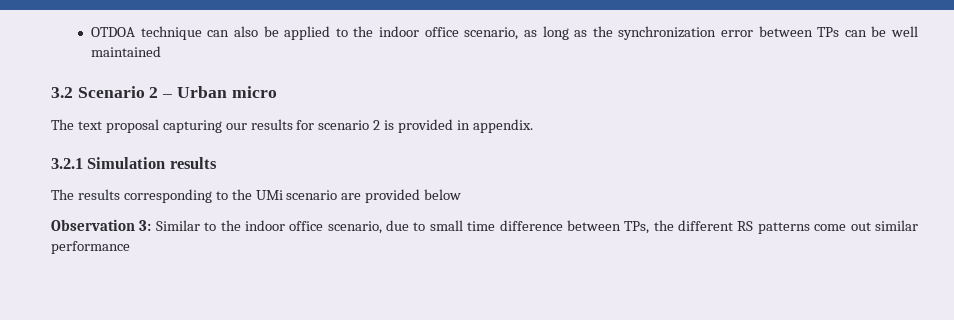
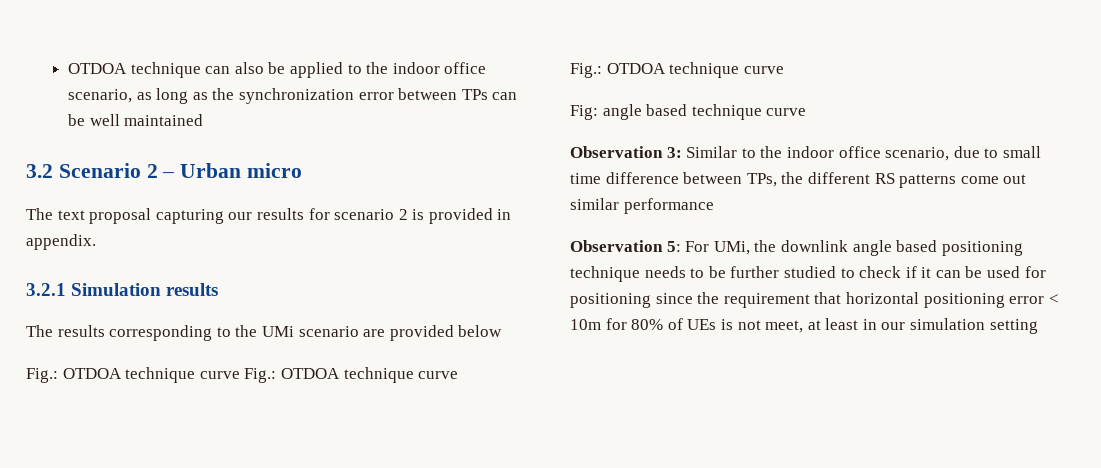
(462, 194) none -> [26,367,459,383] [570,62,784,78] [570,104,807,120] // Fig.: OTDOA technique curve Fig.: OTDOA technique curve // Fig.: OTDOA technique curve // Fig: angle based technique curve
(130, 247) none -> [570,240,1023,256] [570,266,1046,282] [570,292,1059,308] [570,318,1038,334] // Observation 5: For UMi, the downlink angle based positioning technique needs to be further studied to check if it can be used for positioning since the requirement that horizontal positioning error < 10m for 80% of UEs is not meet, at least in our simulation setting

